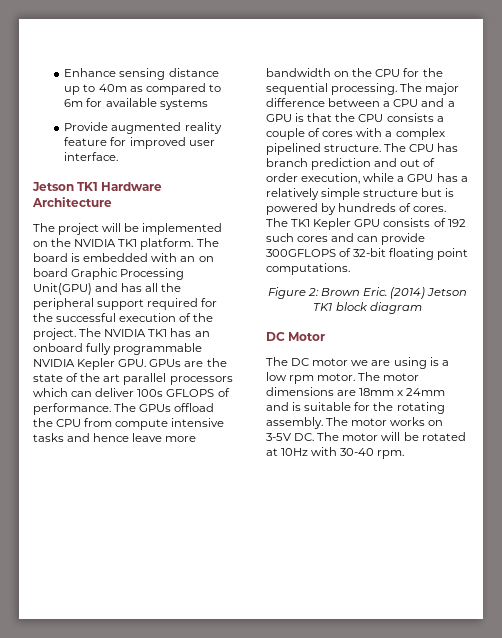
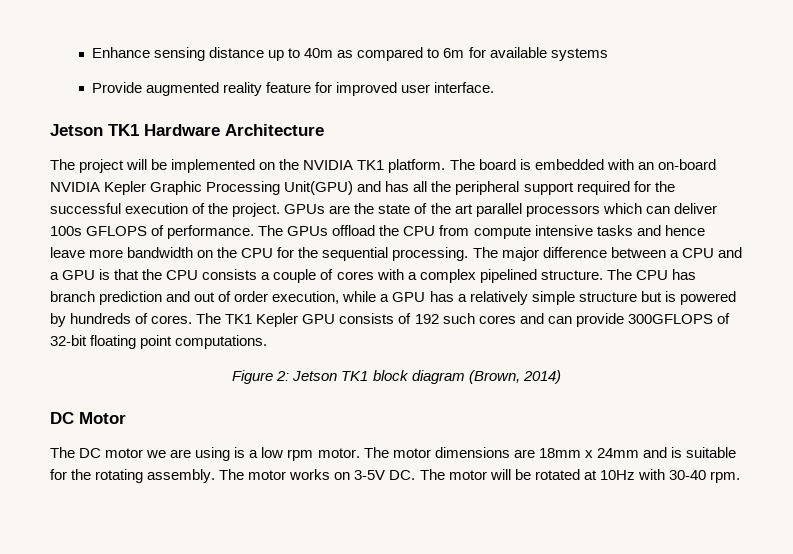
[198,256,214,262] [33,268,68,277] on board -> [657,159,716,170] [50,181,147,195] on-board NVIDIA Kepler
[79,328,210,337] [33,343,203,355] [33,358,147,370] The NVIDIA TK1 has an onboard fully programmable NVIDIA Kepler GPU. -> (281, 210) none
[320,287,426,299] Brown Eric. (2014) -> (290, 376) none
(422, 308) none -> [468,370,561,384] (Brown, 2014)

